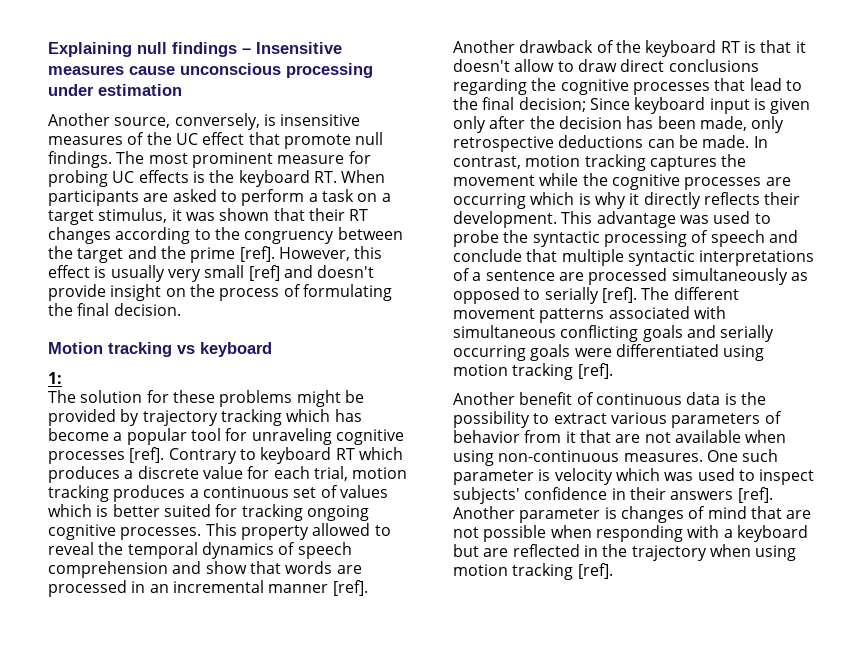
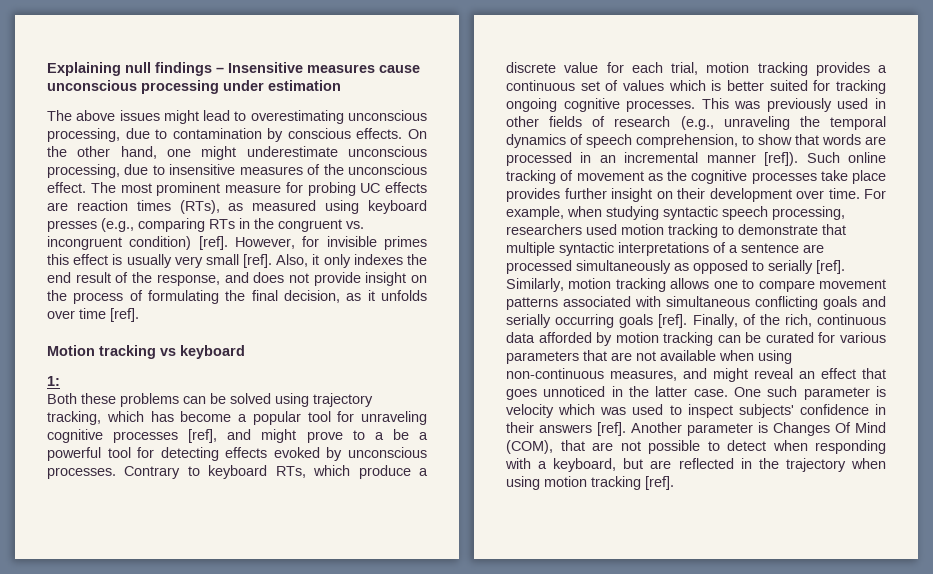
[48,113,361,130] [48,132,384,149] [48,151,112,168] Another source, conversely, is insensitive measures of the UC effect that promote null findings. -> [47,110,427,124] [47,128,427,142] [47,146,427,160] [47,164,427,178] [47,182,86,193] The above issues might lead to overestimating unconscious processing, due to contamination by conscious effects. On the other hand, one might underestimate unconscious processing, due to insensitive measures of the unconscious effect.
[192,170,386,187] [48,189,391,206] [48,208,369,225] [48,227,403,244] [48,246,350,263] is the keyboard RT. When participants are asked to perform a task on a target stimulus, it was shown that their RT changes according to the congruency between the target and the prime [ref]. However, -> [47,200,427,214] [47,218,364,232] [47,236,427,250] are reaction times (RTs), as measured using keyboard presses (e.g., comparing RTs in the congruent vs. incongruent condition) [ref]. However, for invisible primes
[248,265,375,281] [ref] and doesn't -> [243,254,428,268] [47,272,309,286] [ref]. Also, it only indexes the end result of the response, and does not
[113,303,181,316] decision. -> [284,290,427,303] [47,308,139,322] decision, as it unfolds over time [ref].
[48,390,364,407] [48,409,282,426] The solution for these problems might be provided by trajectory tracking -> [47,393,373,407] [47,411,101,425] Both these problems can be solved using trajectory tracking,
[129,447,403,464] [48,466,120,483] [ref]. Contrary to keyboard RT which produces -> [188,429,428,443] [47,447,427,461] [47,465,411,479] [ref], and might prove to a be a powerful tool for detecting effects evoked by unconscious processes. Contrary to keyboard RTs, which produce
[113,485,186,502] produces -> [815,62,870,76] provides
[240,523,391,540] [48,542,94,555] property allowed to reveal -> [734,98,886,112] [506,116,790,130] was previously used in other fields of research (e.g., unraveling
[48,561,202,578] comprehension and -> [636,134,754,148] comprehension, to
[332,580,368,596] [453,40,806,57] [453,59,759,72] [453,78,802,95] [453,97,811,114] [453,116,785,133] [453,135,768,152] [453,154,747,171] [453,173,791,190] [453,192,801,209] [453,211,771,228] [453,230,798,247] [453,249,522,262] [ref]. Another drawback of the keyboard RT is that it doesn't allow to draw direct conclusions regarding the cognitive processes that lead to the final decision; Since keyboard input is given only after the decision has been made, only retrospective deductions can be made. In contrast, motion tracking captures the movement while the cognitive processes are occurring which is why it directly reflects their development. This advantage was used to probe the syntactic processing of speech and conclude -> [764,152,886,166] [506,170,886,184] [506,188,886,202] [506,206,845,220] [506,224,818,238] [ref]). Such online tracking of movement as the cognitive processes take place provides further insight on their development over time. For example, when studying syntactic speech processing, researchers used motion tracking to demonstrate
[641,287,739,300] The different -> [506,278,815,292] Similarly, motion tracking allows one to compare
[574,344,765,361] [453,363,613,380] [453,392,766,405] [453,411,782,428] [453,430,576,443] were differentiated using motion tracking [ref]. // Another benefit of continuous data is the possibility to extract various parameters of behavior from it -> [658,314,886,328] [506,332,886,346] [506,351,579,364] [ref]. Finally, of the rich, continuous data afforded by motion tracking can be curated for various parameters
[623,453,703,462] measures. -> [610,368,886,382] [506,386,728,400] measures, and might reveal an effect that goes unnoticed in the latter case.
[620,506,747,523] changes of mind -> [773,422,886,436] [506,440,553,454] Changes Of Mind (COM),
(547, 533) none -> [707,440,766,451] to detect
[736,525,808,542] keyboard -> [553,458,617,472] keyboard,

